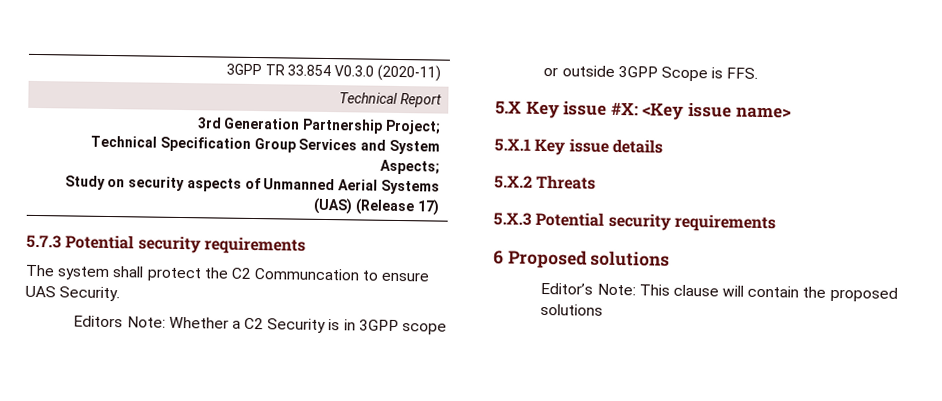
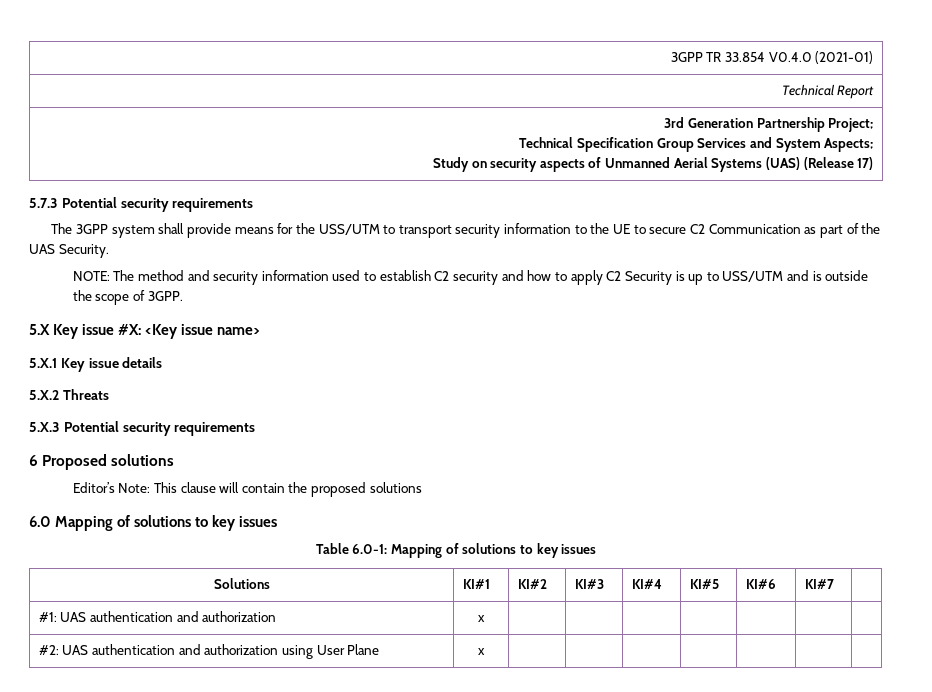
[334,64,442,82] V0.3.0 (2020-11) -> [768,51,874,64] V0.4.0 (2021-01)
(55, 270) none -> [76,224,109,234] 3GPP
[146,267,431,282] [25,285,121,302] [73,315,447,335] [543,65,759,82] protect the C2 Communcation to ensure UAS Security. // Editors Note: Whether a C2 Security is in 3GPP scope or outside 3GPP Scope is FFS. -> [186,223,881,238] [29,244,109,258] [72,270,869,285] [72,290,183,305] provide means for the USS/UTM to transport security information to the UE to secure C2 Communication as part of the UAS Security. // NOTE: The method and security information used to establish C2 security and how to apply C2 Security is up to USS/UTM and is outside the scope of 3GPP.
(604, 309) none -> [29,515,278,531] [315,543,597,558] [213,578,270,589] [462,579,490,589] [517,579,547,589] [574,579,604,589] [631,579,662,589] [689,579,719,589] [745,579,776,589] [804,579,834,589] [38,611,277,622] [478,615,485,622] [38,644,380,659] [478,648,485,655] // 6.0 Mapping of solutions to key issues // Table 6.0-1: Mapping of solutions to key issues // Solutions | KI#1 | KI#2 | KI#3 | KI#4 | KI#5 | KI#6 | KI#7 | // #1: UAS authentication and authorization | x | | | | | | | // #2: UAS authentication and authorization using User Plane | x | | | | | | |

